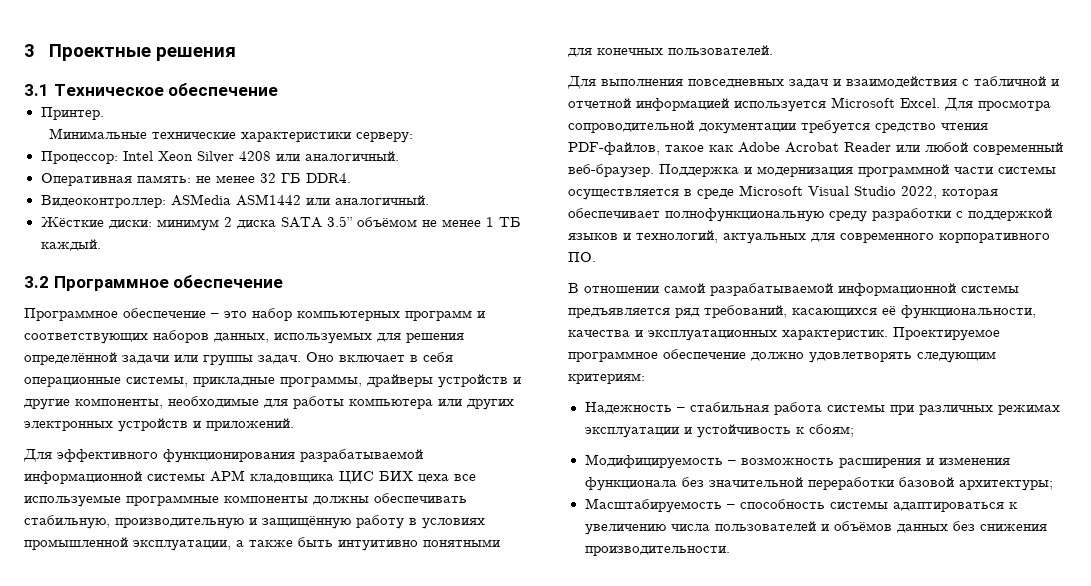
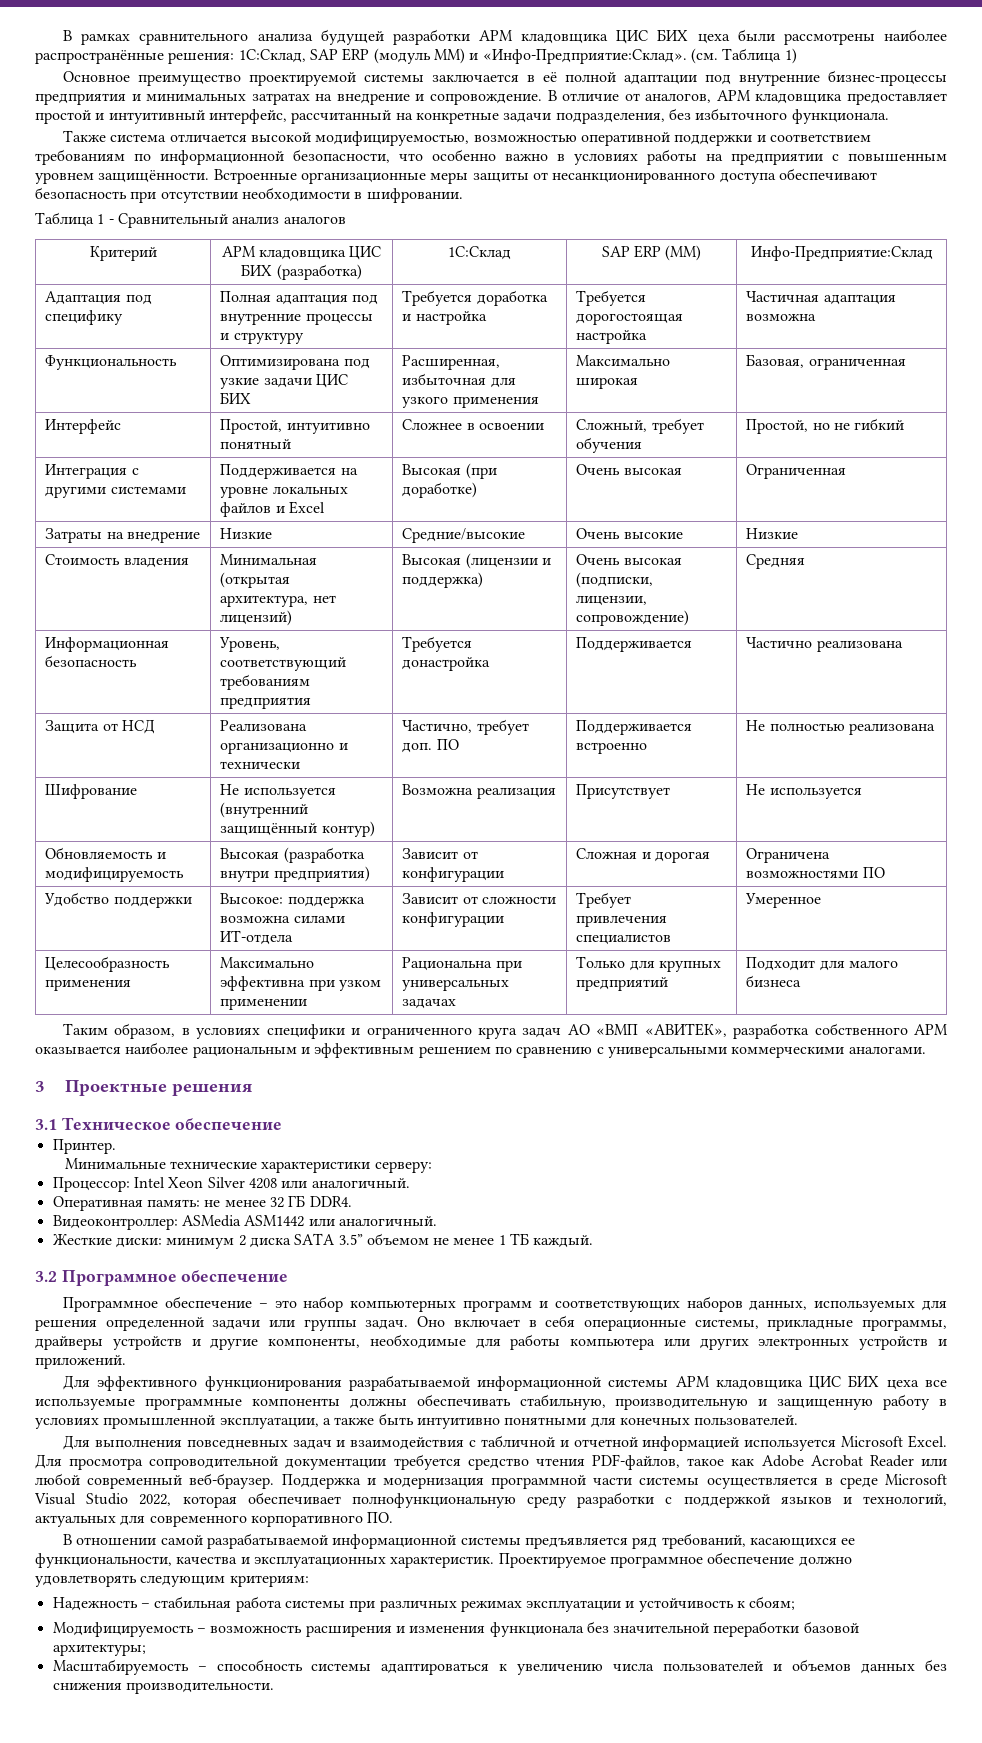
(24, 50) none -> [63,29,947,45] [35,48,797,64] [63,70,948,86] [35,90,947,105] [35,108,889,124] [63,130,871,146] [35,149,947,165] [35,168,877,184] [35,187,463,203] [35,212,346,228] [89,246,157,261] [221,246,382,260] [241,264,362,280] [448,246,511,260] [601,245,702,261] [750,246,933,261] [45,291,152,305] [45,310,124,325] [220,291,379,305] [220,313,373,325] [220,332,304,344] [402,290,548,306] [402,311,487,325] [576,290,647,306] [576,313,684,325] [576,330,648,344] [746,291,896,305] [746,314,817,321] [45,355,178,370] [220,355,370,370] [220,374,349,389] [220,392,252,404] [402,355,501,370] [402,373,516,388] [402,396,539,408] [576,355,671,366] [576,377,639,389] [746,354,906,370] [45,419,122,434] [220,419,370,434] [220,439,292,449] [402,419,545,430] [576,418,704,434] [576,437,643,453] [746,418,905,434] [45,464,139,479] [45,486,186,498] [220,464,358,479] [220,486,348,498] [220,501,326,517] [402,463,497,479] [402,482,478,498] [576,464,682,475] [746,464,847,479] [45,528,201,543] [220,528,273,539] [402,528,526,543] [576,528,683,539] [746,528,799,539] [45,554,189,568] [220,554,318,565] [220,572,291,588] [220,595,336,607] [220,610,293,626] [402,553,552,569] [402,572,484,588] [576,554,682,565] [576,572,654,588] [576,595,648,606] [576,610,690,626] [746,554,806,569] [45,637,170,652] [45,655,138,667] [219,637,281,652] [220,657,347,671] [220,674,311,690] [220,697,312,709] [402,636,473,652] [402,657,491,671] [576,637,693,652] [746,637,903,652] [45,719,156,734] [220,720,308,731] [220,742,348,754] [220,761,301,769] [402,719,529,735] [402,739,459,753] [576,720,693,735] [576,742,648,754] [746,720,936,735] [45,784,138,799] [220,784,336,799] [220,802,309,818] [220,821,375,837] [402,784,556,799] [576,784,671,799] [746,784,862,799] [45,847,166,859] [45,867,185,882] [220,847,365,863] [220,866,370,882] [402,848,478,859] [402,867,505,882] [576,848,711,863] [746,848,831,863] [746,867,885,878] [44,892,192,908] [220,893,365,908] [220,915,345,923] [220,930,294,945] [402,893,557,904] [402,912,505,927] [576,892,632,908] [576,915,668,927] [576,934,672,945] [745,893,822,908] [45,956,171,972] [45,979,132,991] [220,957,315,968] [220,976,382,991] [220,998,308,1010] [402,957,522,972] [402,979,510,991] [402,998,457,1009] [576,956,722,972] [576,977,669,991] [746,957,899,971] [746,975,802,987] [63,1023,948,1039] [35,1042,926,1058] В рамках сравнительного анализа будущей разработки АРМ кладовщика ЦИС БИХ цеха были рассмотрены наиболее распространённые решения: 1С:Склад, SAP ERP (модуль MM) и «Инфо-Предприятие:Склад». (см. Таблица 1) // Основное преимущество проектируемой системы заключается в её полной адаптации под внутренние бизнес-процессы предприятия и минимальных затратах на внедрение и сопровождение. В отличие от аналогов, АРМ кладовщика предоставляет простой и интуитивный интерфейс, рассчитанный на конкретные задачи подразделения, без избыточного функционала. // Также система отличается высокой модифицируемостью, возможностью оперативной поддержки и соответствием требованиям по информационной безопасности, что особенно важно в условиях работы на предприятии с повышенным уровнем защищённости. Встроенные организационные меры защиты от несанкционированного доступа обеспечивают безопасность при отсутствии необходимости в шифровании. // Таблица 1 - Сравнительный анализ аналогов // Критерий | АРМ кладовщика ЦИС БИХ (разработка) | 1С:Склад | SAP ERP (MM) | Инфо-Предприятие:Склад // Адаптация под специфику | Полная адаптация под внутренние процессы и структуру | Требуется доработка и настройка | Требуется дорогостоящая настройка | Частичная адаптация возможна // Функциональность | Оптимизирована под узкие задачи ЦИС БИХ | Расширенная, избыточная для узкого применения | Максимально широкая | Базовая, ограниченная // Интерфейс | Простой, интуитивно понятный | Сложнее в освоении | Сложный, требует обучения | Простой, но не гибкий // Интеграция с другими системами | Поддерживается на уровне локальных файлов и Excel | Высокая (при доработке) | Очень высокая | Ограниченная // Затраты на внедрение | Низкие | Средние/высокие | Очень высокие | Низкие // Стоимость владения | Минимальная (открытая архитектура, нет лицензий) | Высокая (лицензии и поддержка) | Очень высокая (подписки, лицензии, сопровождение) | Средняя // Информационная безопасность | Уровень, соответствующий требованиям предприятия | Требуется донастройка | Поддерживается | Частично реализована // Защита от НСД | Реализована организационно и технически | Частично, требует доп. ПО | Поддерживается встроенно | Не полностью реализована // Шифрование | Не используется (внутренний защищённый контур) | Возможна реализация | Присутствует | Не используется // Обновляемость и модифицируемость | Высокая (разработка внутри предприятия) | Зависит от конфигурации | Сложная и дорогая | Ограничена возможностями ПО // Удобство поддержки | Высокое: поддержка возможна силами ИТ-отдела | Зависит от сложности конфигурации | Требует привлечения специалистов | Умеренное // Целесообразность применения | Максимально эффективна при узком применении | Рациональна при универсальных задачах | Только для крупных предприятий | Подходит для малого бизнеса // Таким образом, в условиях специфики и ограниченного круга задач АО «ВМП «АВИТЕК», разработка собственного АРМ оказывается наиболее рациональным и эффективным решением по сравнению с универсальными коммерческими аналогами. //
[40,217,104,227] Жёсткие -> [52,1234,112,1245] Жесткие
[356,217,417,227] объёмом -> [366,1233,429,1245] объемом
[24,352,117,365] определённой -> [105,1317,204,1331] определенной
[262,516,351,529] защищённую -> [777,1399,874,1410] защищенную
[882,306,896,315] её -> [841,1538,856,1545] ее
[833,521,892,531] объёмов -> [792,1659,852,1671] объемов

